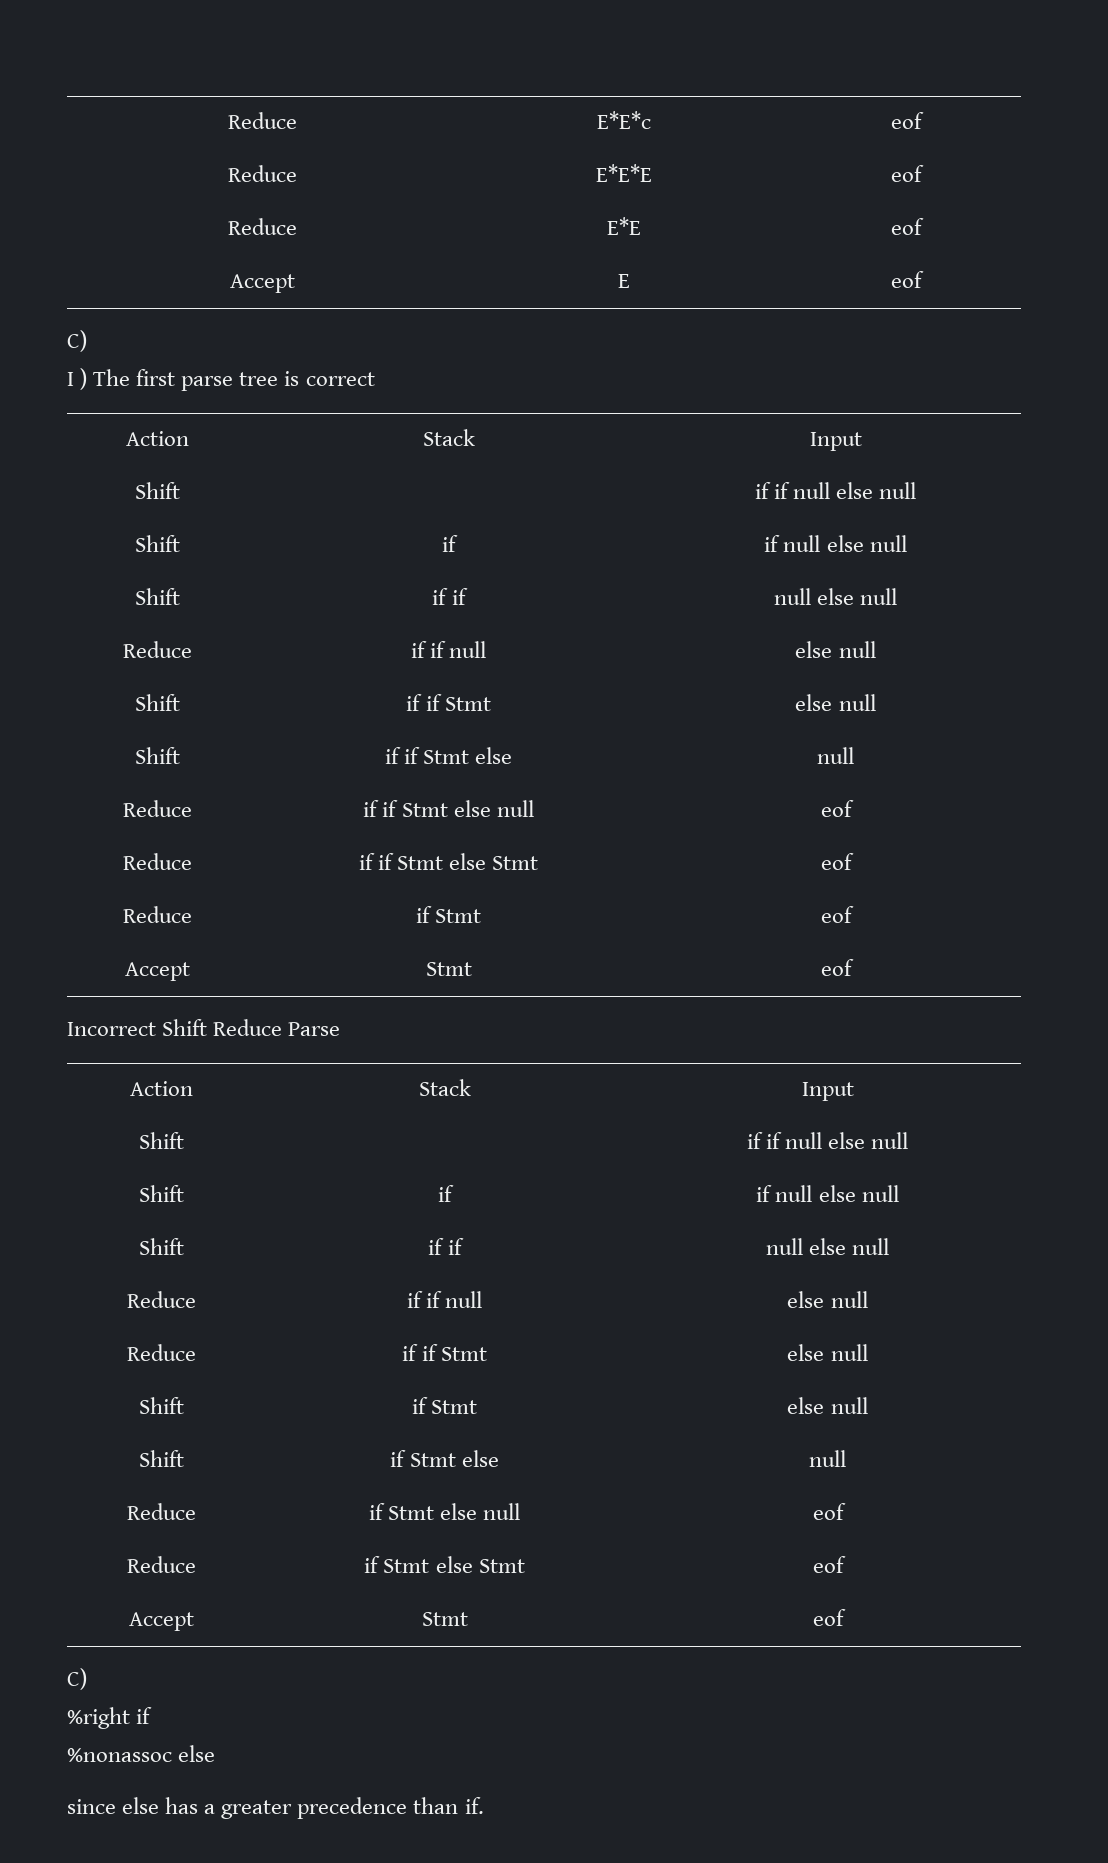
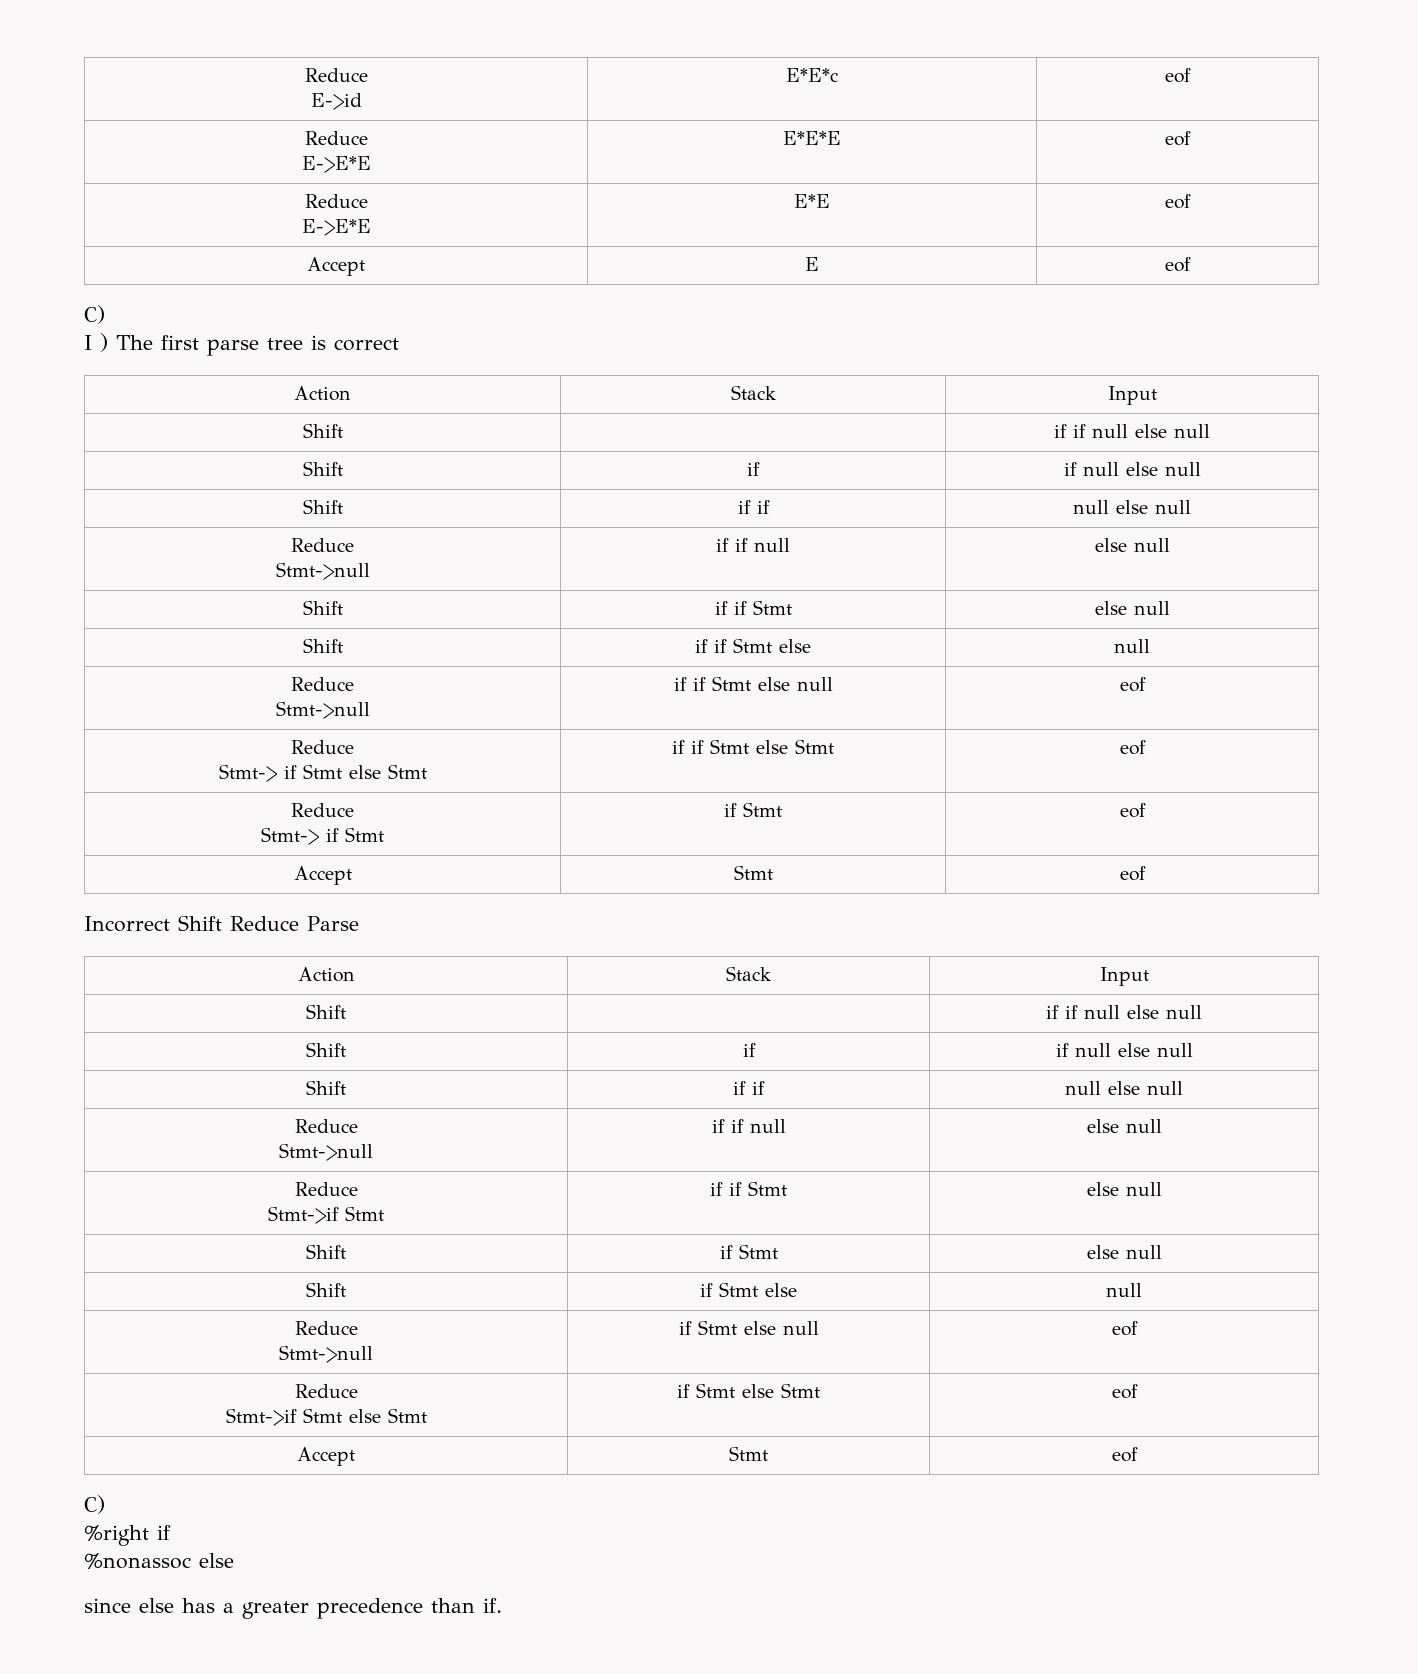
[227,112,297,129] Reduce -> [304,68,368,82] [310,93,362,110] Reduce // E->id
(297, 173) none -> [301,156,371,173] // E->E*E
(297, 226) none -> [301,219,371,236] // E->E*E
(192, 649) none -> [275,562,370,580] // Stmt->null
(192, 808) none -> [275,701,370,719] // Stmt->null
(192, 861) none -> [218,764,427,782] // Stmt-> if Stmt else Stmt
(192, 914) none -> [261,827,384,845] // Stmt-> if Stmt
(196, 1299) none -> [279,1143,373,1161] // Stmt->null
(196, 1352) none -> [268,1206,384,1224] // Stmt->if Stmt
[368,1503,521,1520] [812,1503,846,1520] [126,1556,196,1573] | if Stmt else null | eof // Reduce -> [279,1345,373,1363] [678,1320,819,1335] [1111,1321,1138,1336] [294,1384,358,1398] [225,1408,427,1426] // Stmt->null | if Stmt else null | eof // Reduce // Stmt->if Stmt else Stmt

